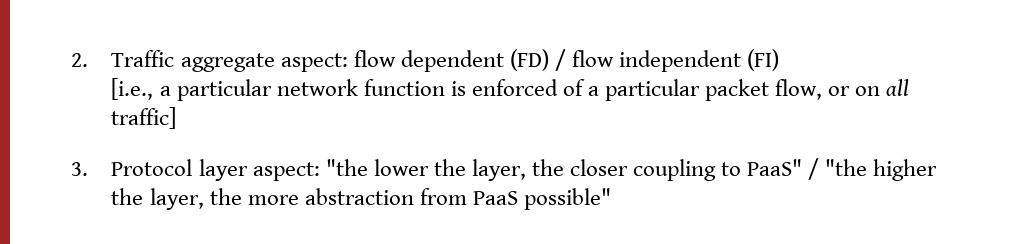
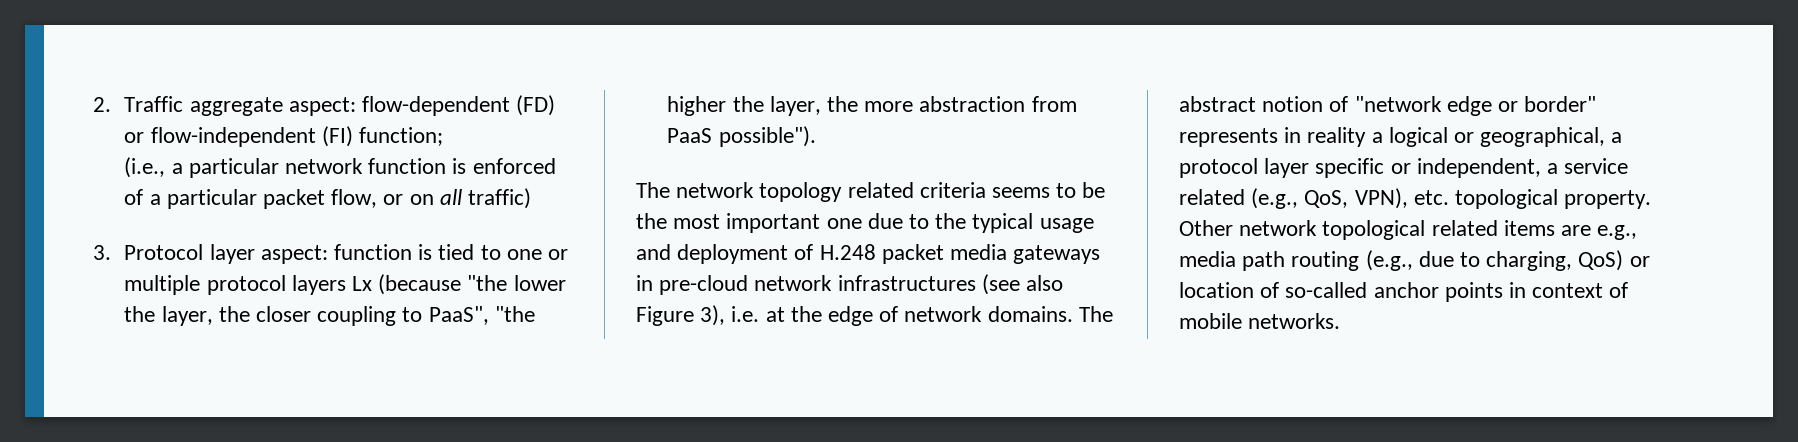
[353,49,742,72] flow dependent (FD) / flow independent -> [362,95,556,116] [124,127,316,147] flow-dependent (FD) or flow-independent
[111,78,154,100] // [i.e., -> [359,127,444,146] [124,157,166,178] function; // (i.e.,
[111,107,177,129] traffic] -> [468,188,532,209] traffic)
(320, 171) none -> [334,244,569,260] [124,274,462,295] function is tied to one or multiple protocol layers Lx (because
[747,158,820,180] PaaS" / -> [428,306,489,325] PaaS",
[523,188,611,210] possible" -> [718,126,816,147] [636,182,1106,202] [636,213,1094,233] [636,244,1101,264] [636,274,1064,295] [636,305,1113,326] [1179,96,1597,116] [1179,127,1623,147] [1179,158,1629,178] [1179,188,1652,209] [1179,220,1638,240] [1179,250,1650,271] [1179,282,1629,302] [1179,313,1341,329] possible"). // The network topology related criteria seems to be the most important one due to the typical usage and deployment of H.248 packet media gateways in pre-cloud network infrastructures (see also Figure 3), i.e. at the edge of network domains. The abstract notion of "network edge or border" represents in reality a logical or geographical, a protocol layer specific or independent, a service related (e.g., QoS, VPN), etc. topological property. Other network topological related items are e.g., media path routing (e.g., due to charging, QoS) or location of so-called anchor points in context of mobile networks.

